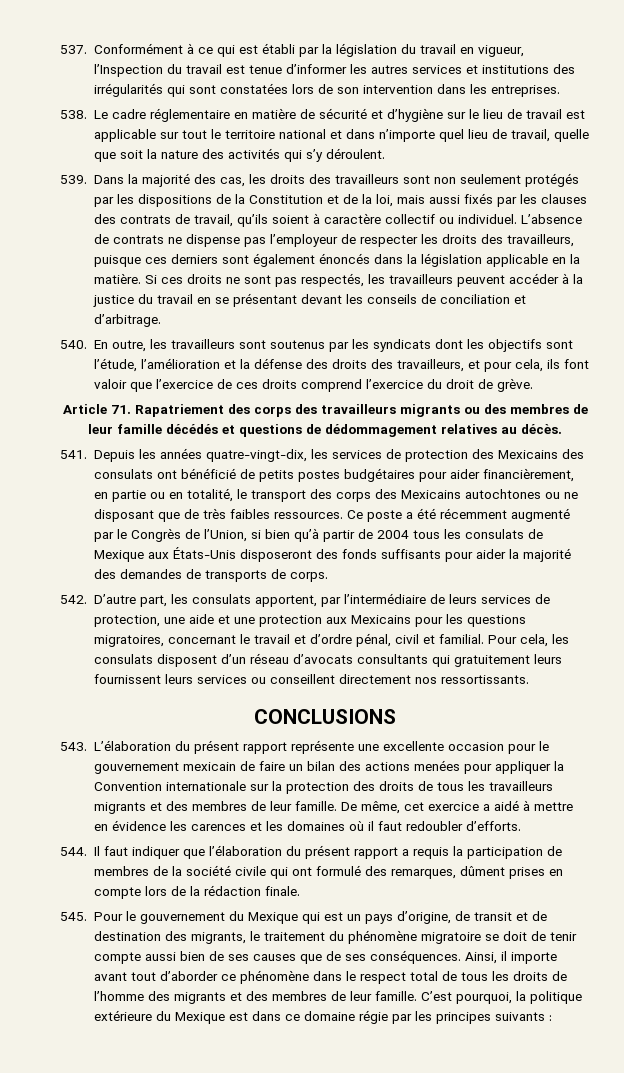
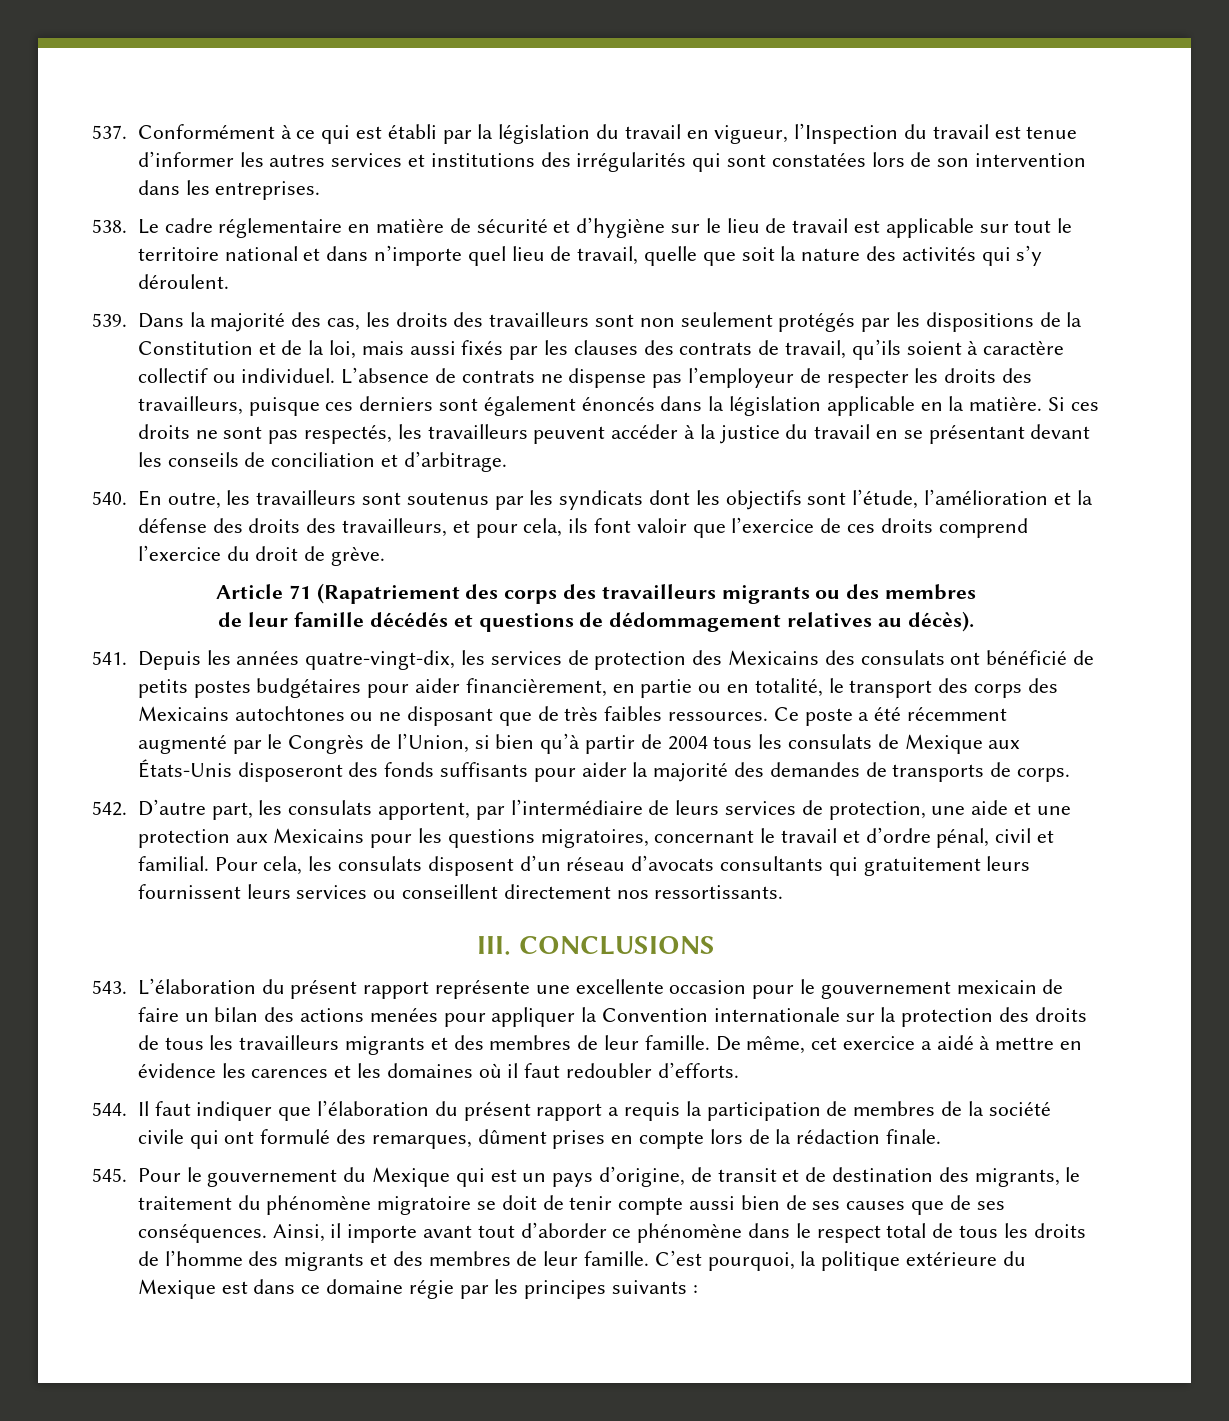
[110,404,224,417] 71. Rapatriement -> [288,583,460,604] 71 (Rapatriement
(569, 409) none -> (977, 592) //
[521,424,562,434] décès. -> [907,611,974,632] décès).
(529, 679) none -> [477,936,512,955] III.

